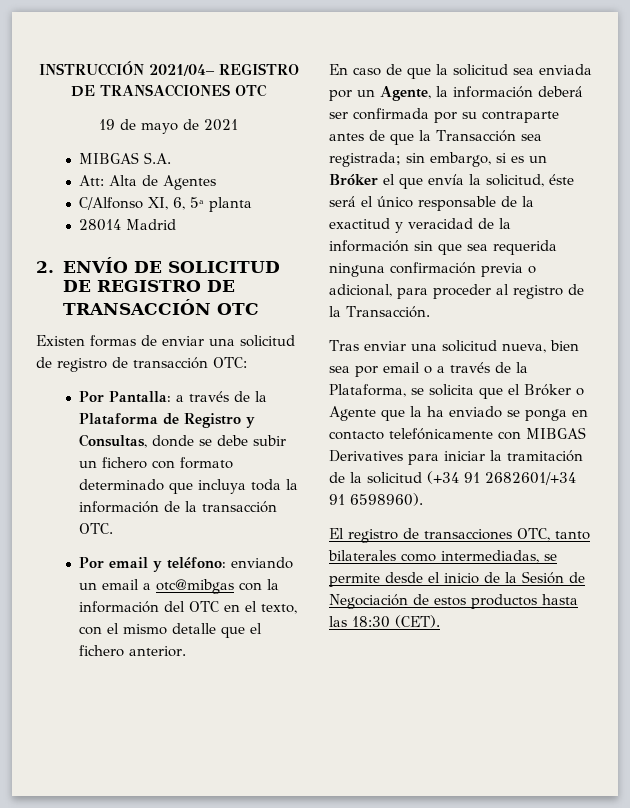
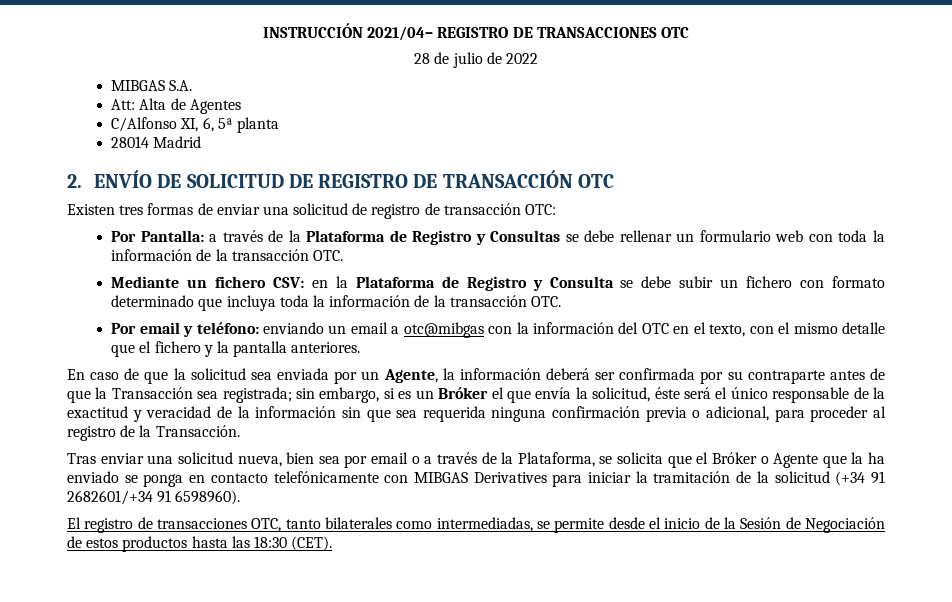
[99,119,238,134] 19 de mayo de 2021 -> [414,52,538,68] 28 de julio de 2022
(85, 340) none -> [119,205,144,215] tres
[79,434,195,448] Consultas, donde -> [490,230,885,242] [111,249,343,261] [111,276,614,291] Consultas se debe rellenar un formulario web con toda la información de la transacción OTC. // Mediante un fichero CSV: en la Plataforma de Registro y Consulta
[129,646,187,657] anterior. -> [203,341,361,357] y la pantalla anteriores.

